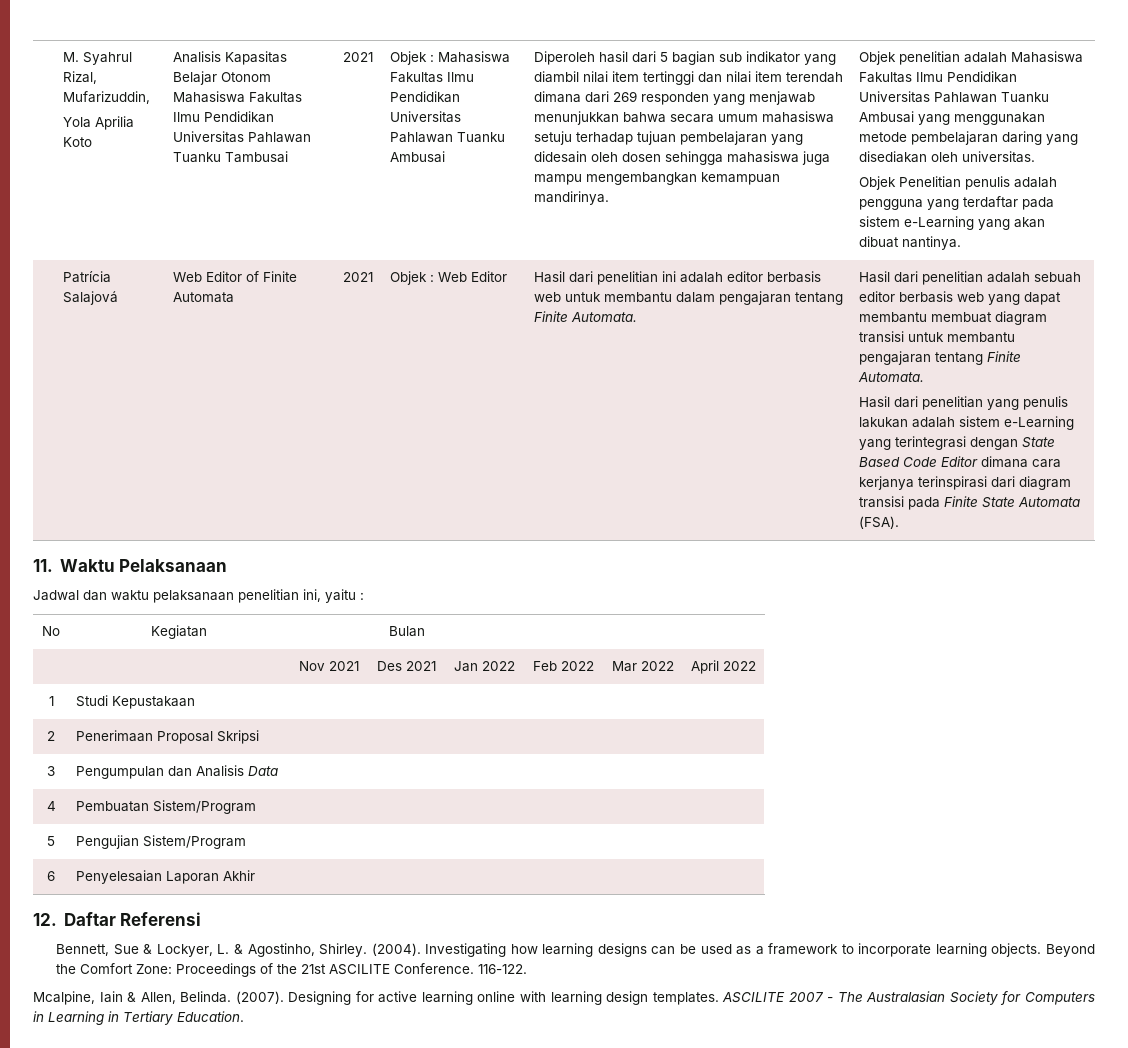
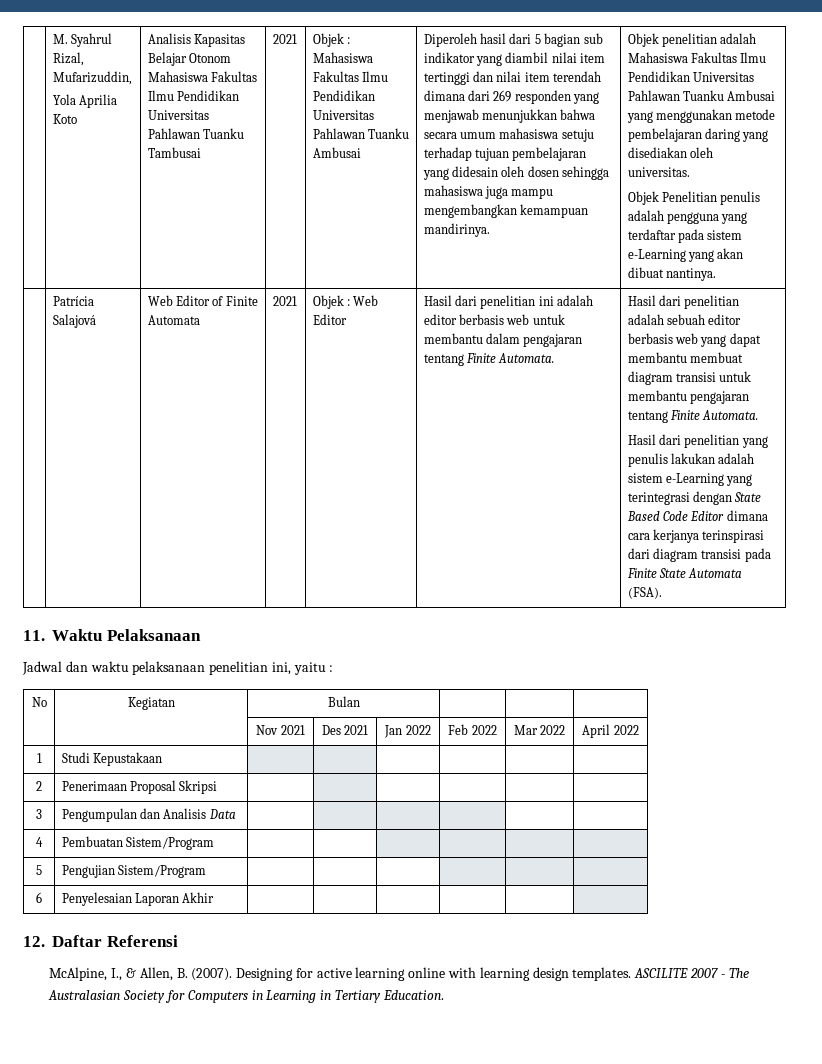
[56,943,1096,957] [56,963,528,977] [33,991,123,1005] Bennett, Sue & Lockyer, L. & Agostinho, Shirley. (2004). Investigating how learning designs can be used as a framework to incorporate learning objects. Beyond the Comfort Zone: Proceedings of the 21st ASCILITE Conference. 116-122. // Mcalpine, Iain -> [49,967,123,981] McAlpine, I.,
[180,991,232,1003] Belinda. -> [176,968,188,978] B.

